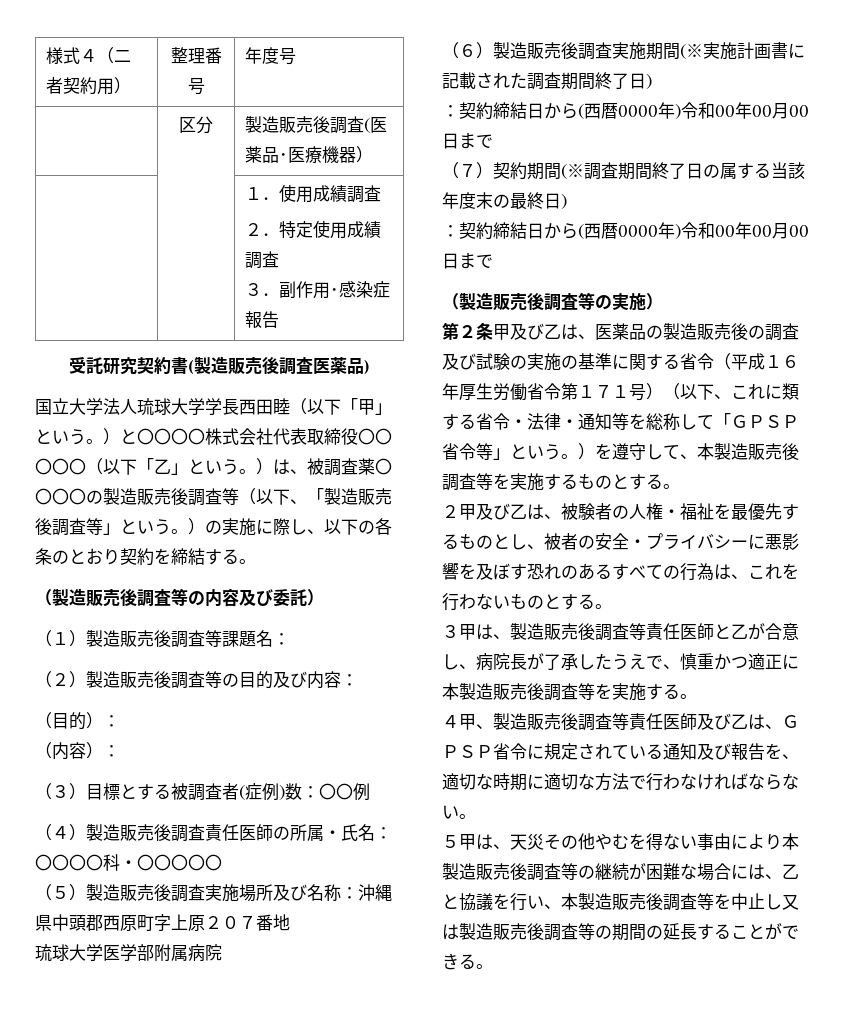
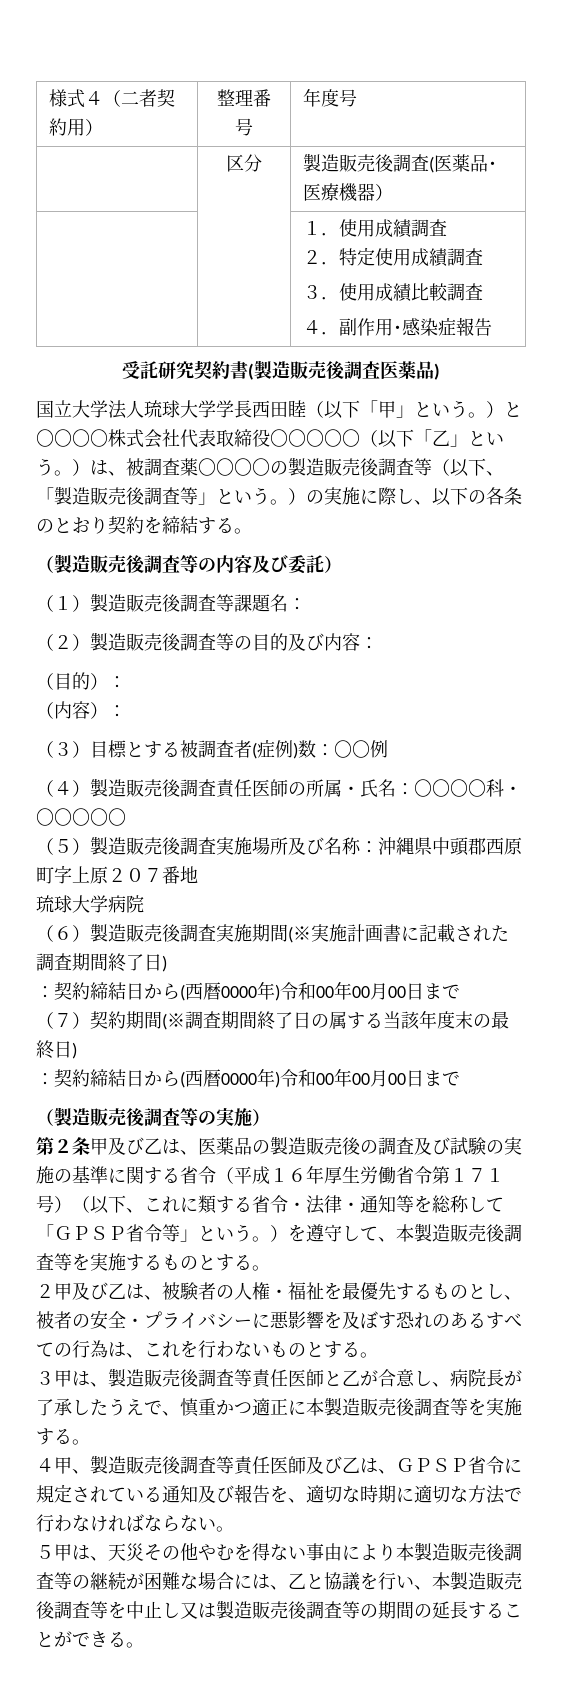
(279, 294) none -> [339,283,484,302] [303,320,340,335] 使用成績比較調査 // ４．
[103,944,188,962] 医学部附属 -> (108, 904) none

